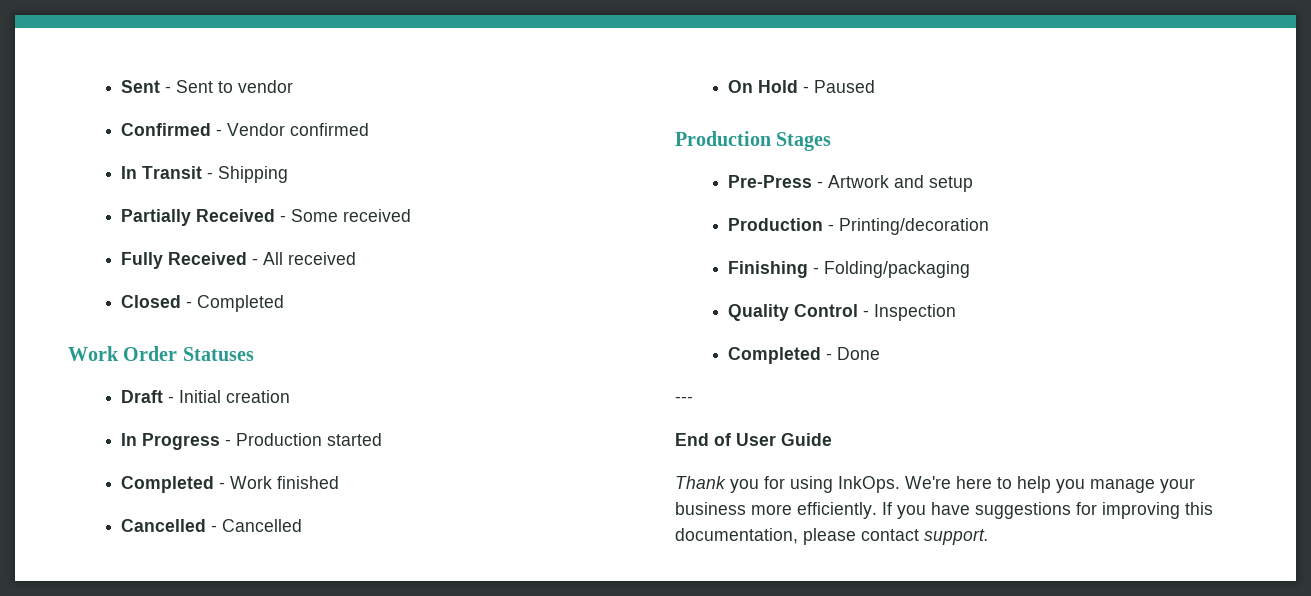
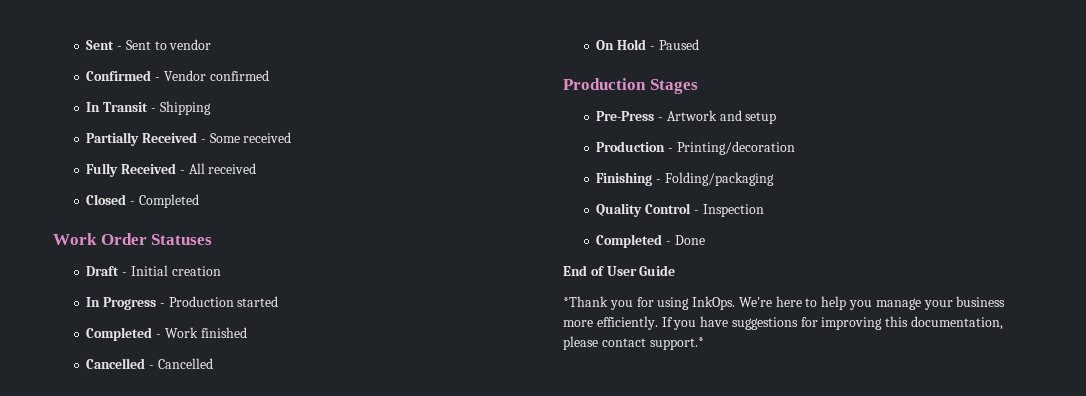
[675,396,693,403] // --- -> (705, 240) none
[675,476,726,489] Thank -> [563,296,608,307] *Thank
[924,529,989,545] support. -> [649,337,704,350] support.*

